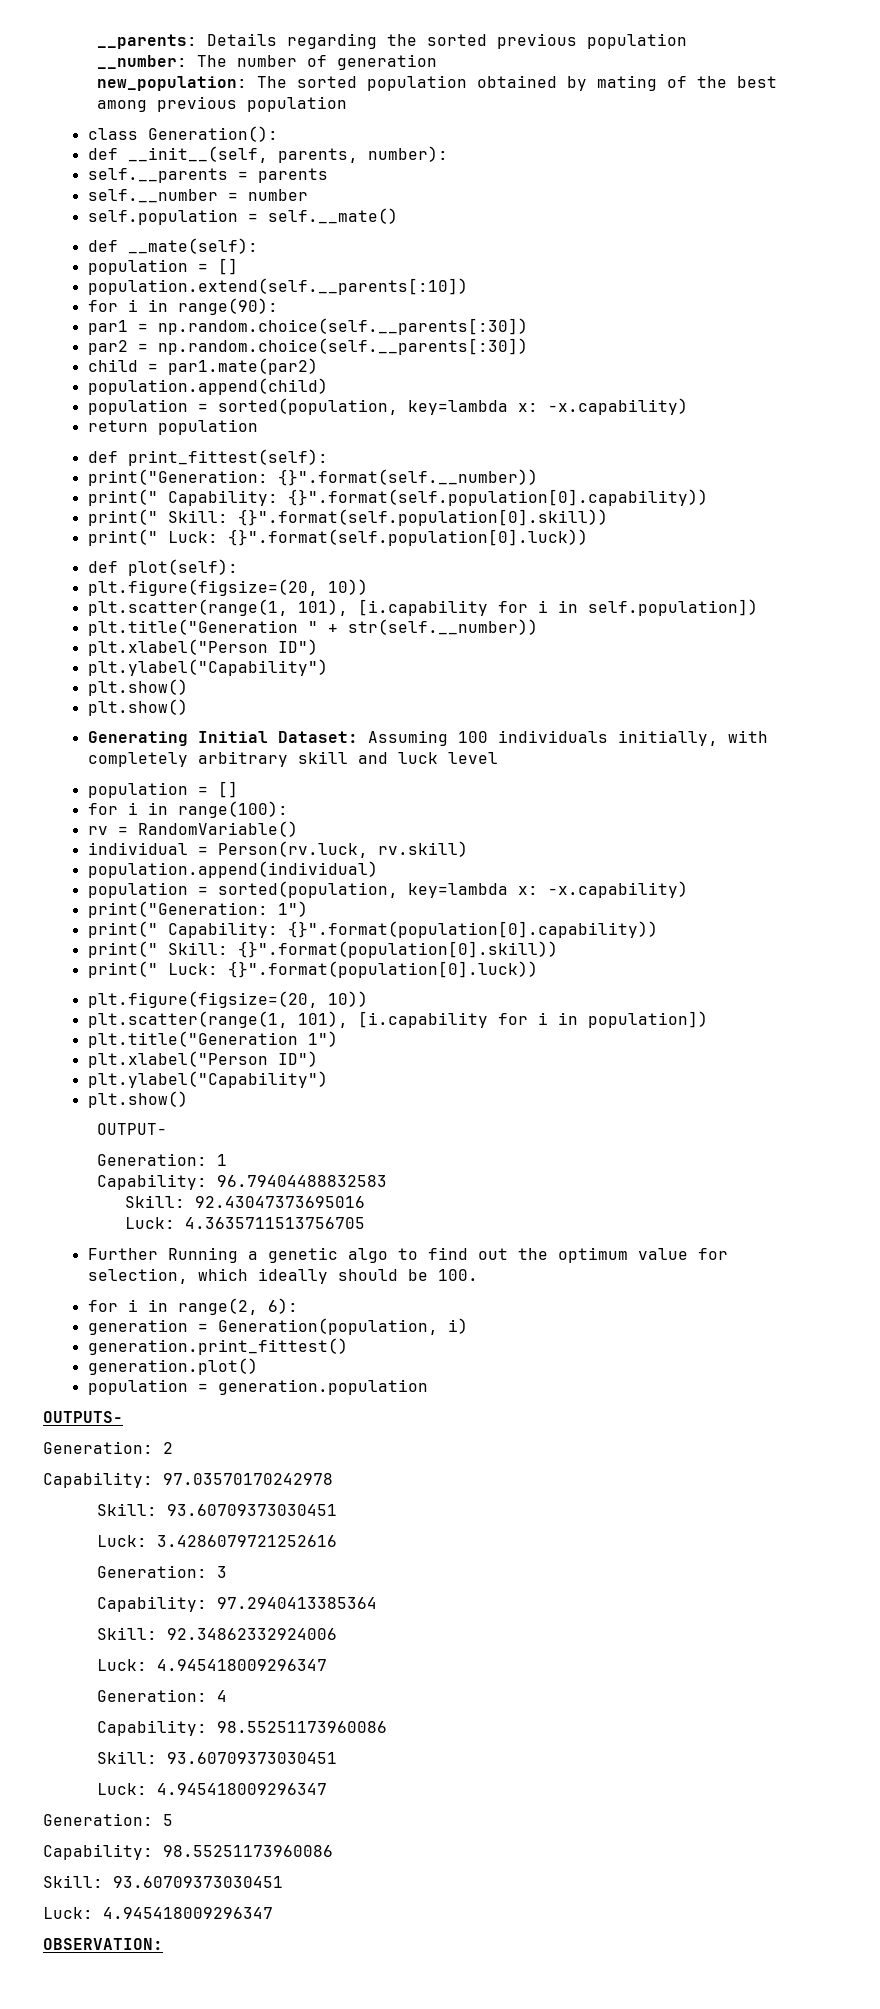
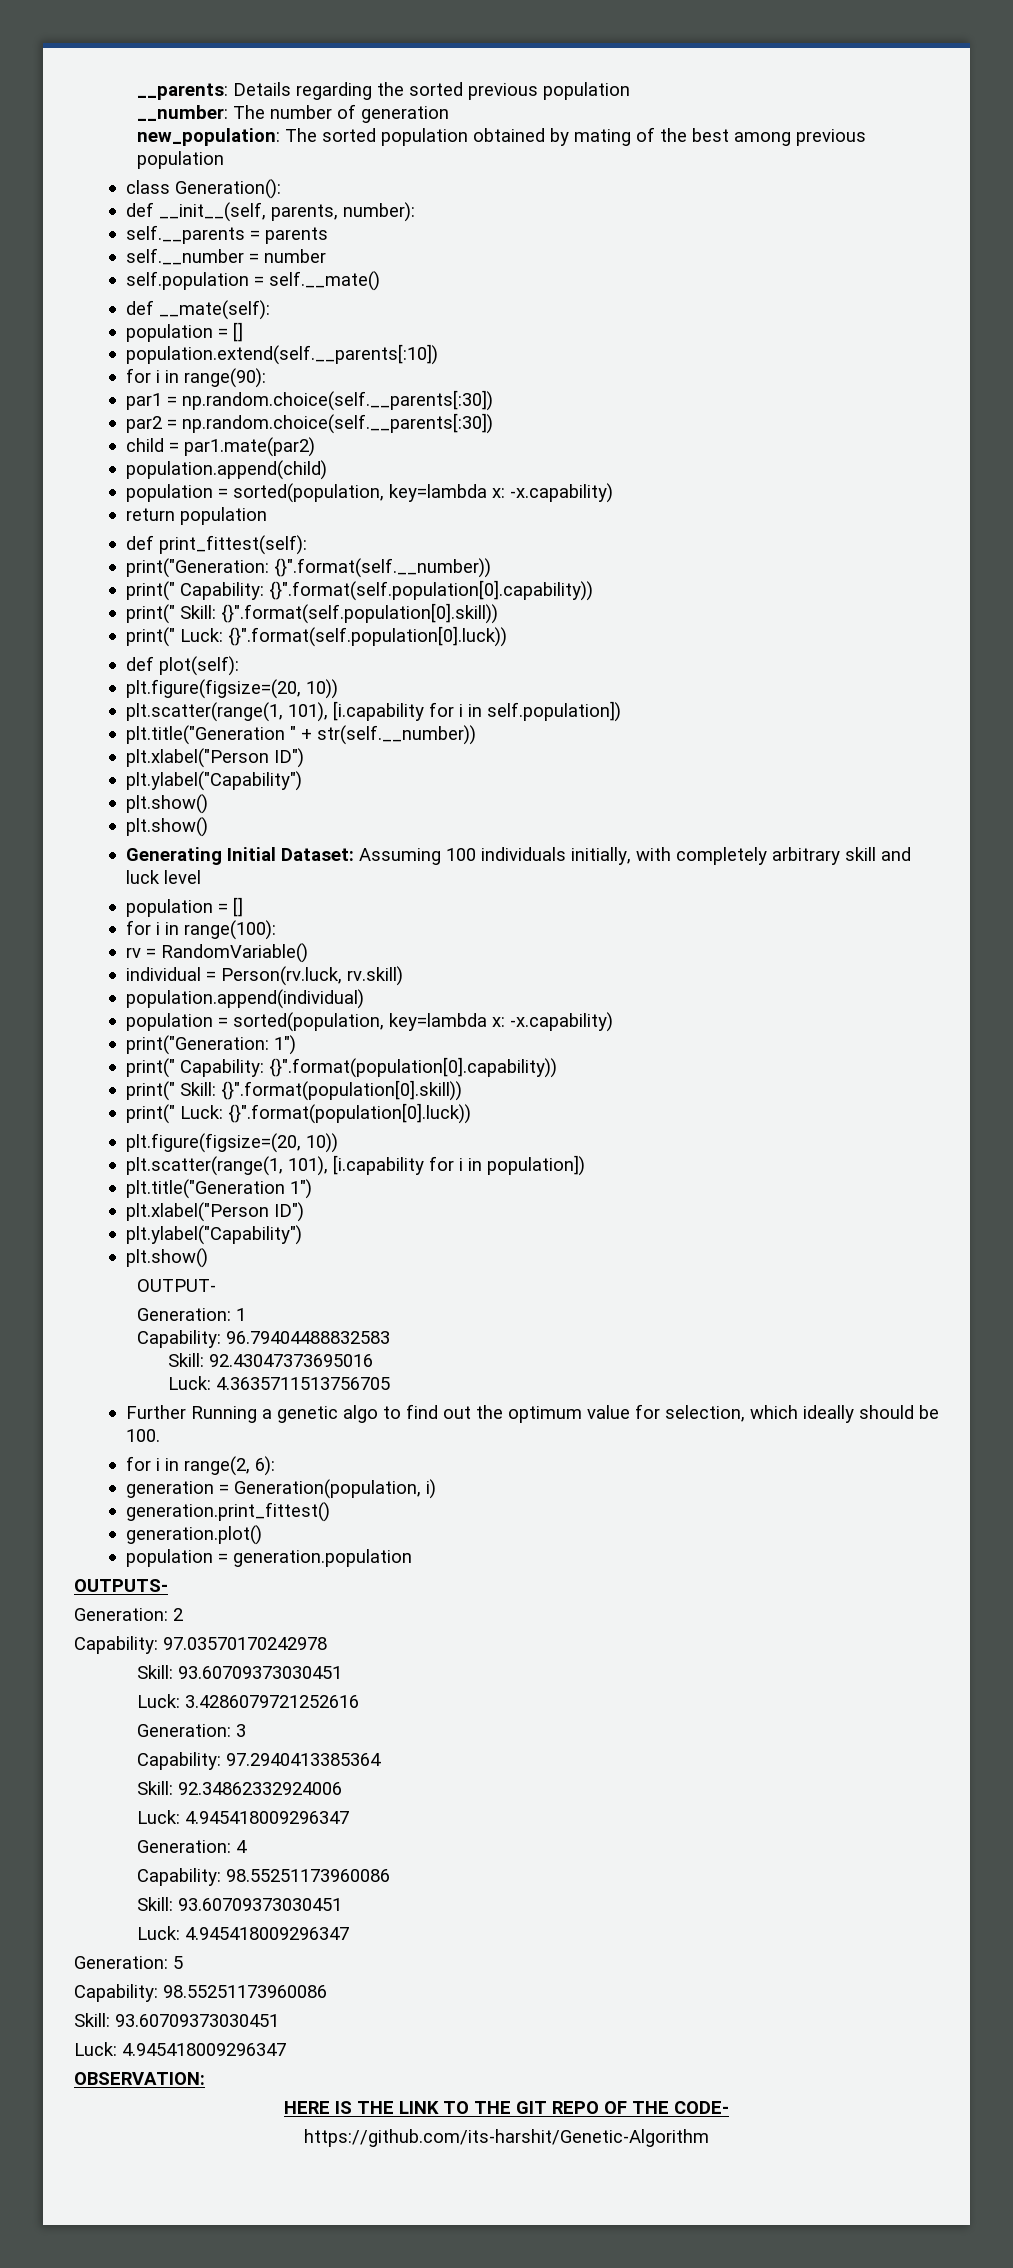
(163, 1944) none -> [284,2101,729,2114] [304,2129,709,2147] // HERE IS THE LINK TO THE GIT REPO OF THE CODE- // https://github.com/its-harshit/Genetic-Algorithm

